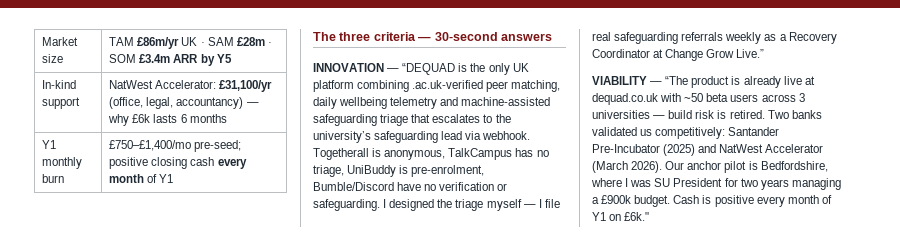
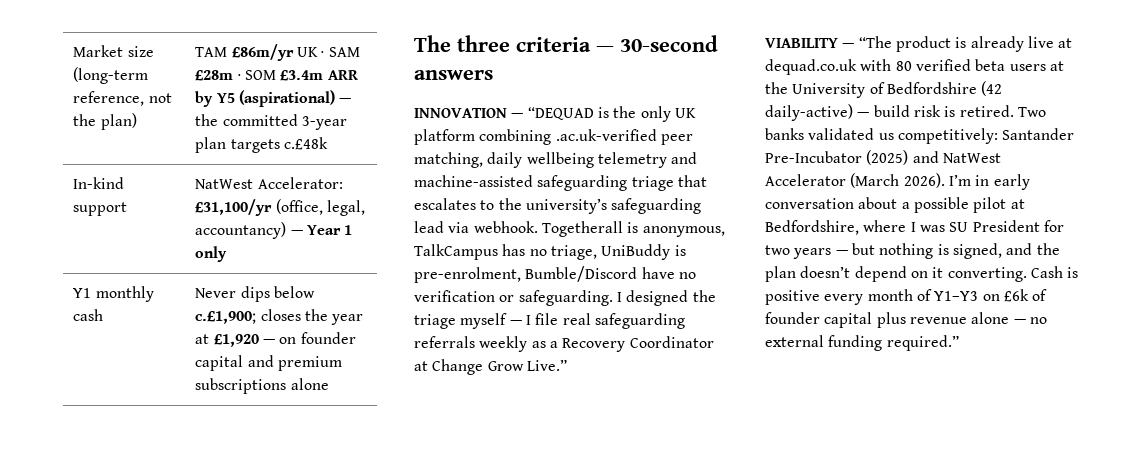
(64, 58) none -> [73,67,149,84] [73,91,172,106] [73,113,137,130] (long-term reference, not the plan)
(232, 58) none -> [238,90,352,107] [195,114,347,130] [195,137,328,153] (aspirational) — the committed 3-year plan targets c.£48k
[108,114,227,126] [42,140,57,149] [42,157,83,169] [42,174,65,183] [109,140,242,152] [109,157,247,169] [109,174,174,183] why £6k lasts 6 months // Y1 monthly burn | £750–£1,400/mo pre-seed; positive closing cash every month of Y1 -> [306,225,353,235] [195,246,228,262] [73,286,154,302] [73,309,104,321] [195,286,315,302] [195,309,364,325] [195,332,356,347] [195,355,342,371] [195,378,329,394] Year 1 only // Y1 monthly cash | Never dips below c.£1,900; closes the year at £1,920 — on founder capital and premium subscriptions alone
[684,93,805,102] [592,110,650,119] ~50 beta users across 3 universities -> [895,59,1064,71] [765,81,1003,98] [765,104,853,121] 80 verified beta users at the University of Bedfordshire (42 daily-active)
[665,161,758,173] Our anchor pilot is -> [948,174,1030,190] [765,197,1025,213] I’m in early conversation about a possible pilot at
[791,178,841,190] [592,195,671,207] managing a £900k budget. -> [835,243,1060,259] [765,266,1027,282] — but nothing is signed, and the plan doesn’t depend on it converting.
[592,212,650,221] Y1 on £6k." -> [934,289,1048,302] [765,312,1047,328] [765,335,959,351] Y1–Y3 on £6k of founder capital plus revenue alone — no external funding required.”

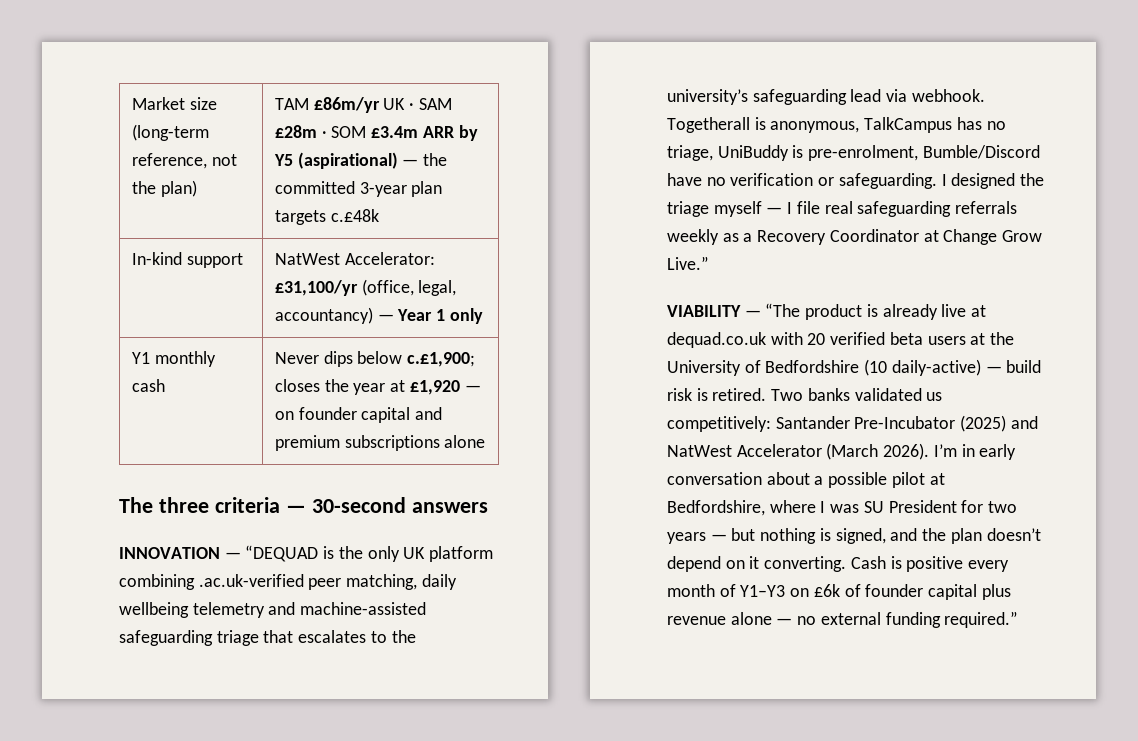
[895,61,912,71] 80 -> [807,333,826,345] 20
[981,81,1003,96] (42 -> [864,359,888,376] (10

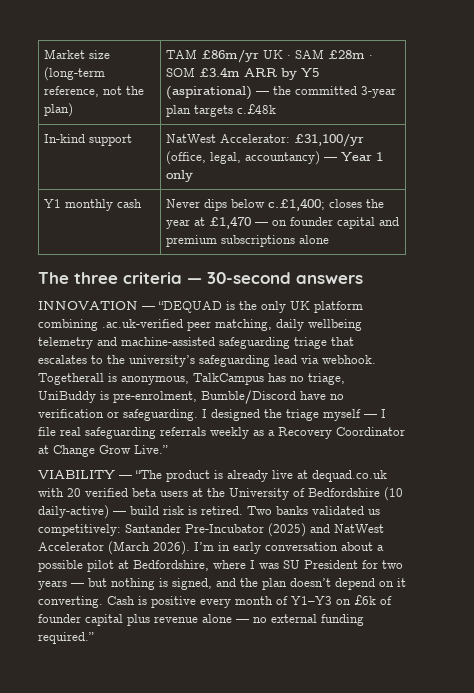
[407,352,476,367] c.£1,900; -> [268,198,326,211] c.£1,400;
[409,380,460,395] £1,920 -> [209,216,252,229] £1,470

